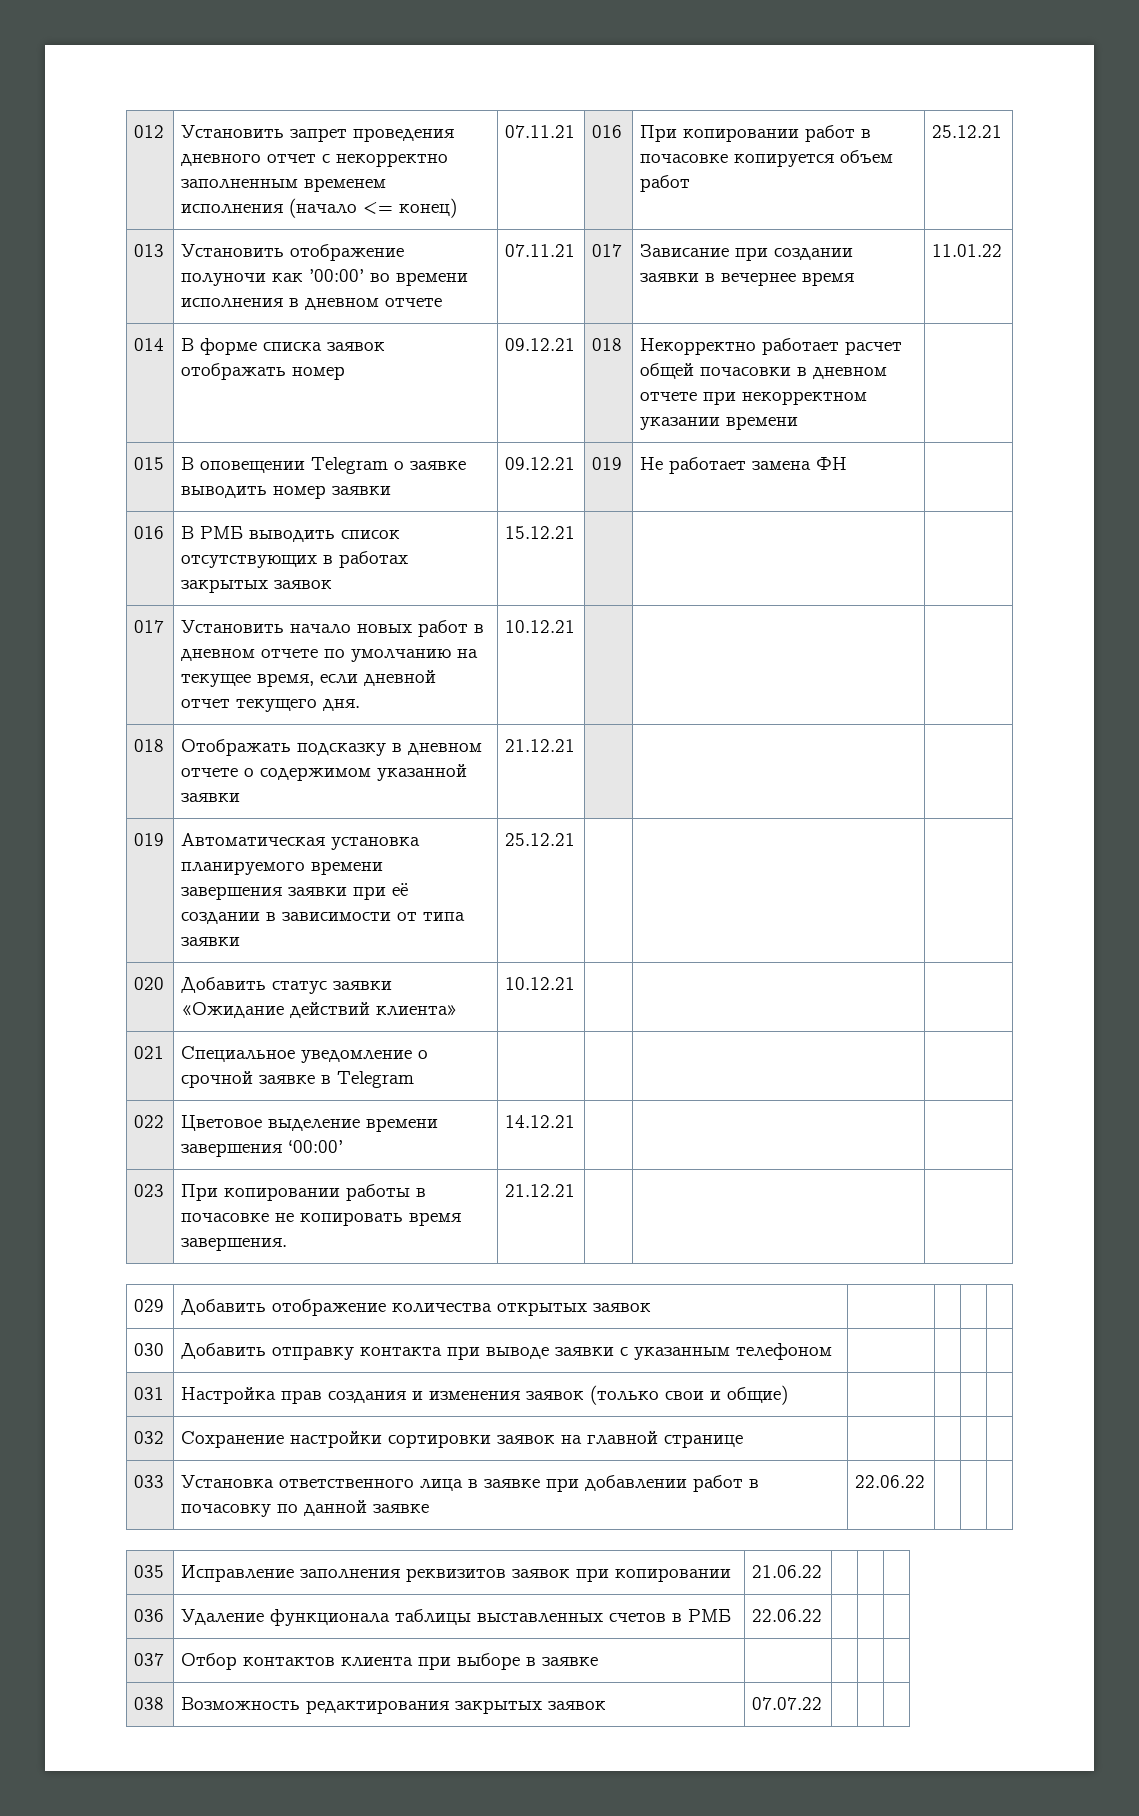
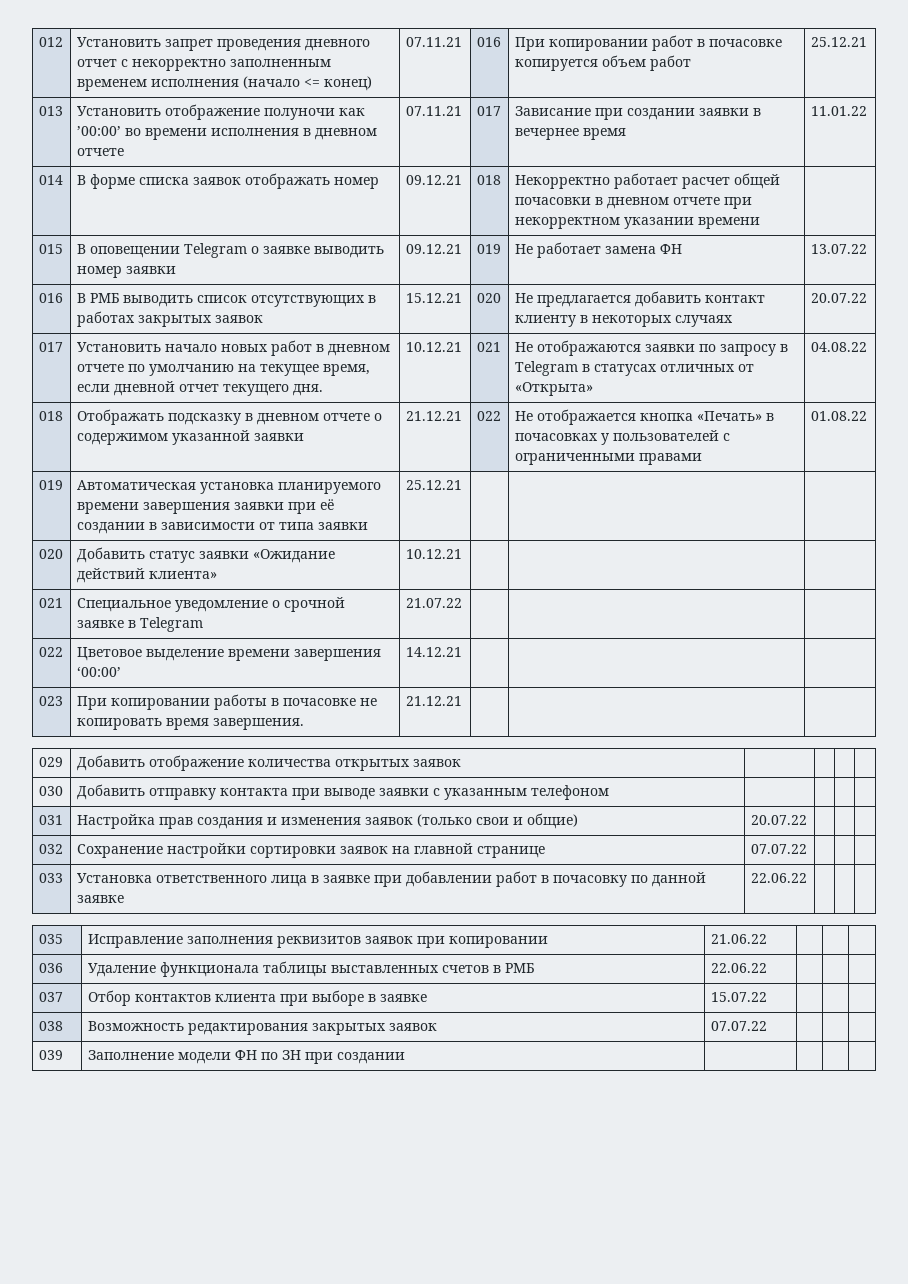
(848, 463) none -> [810,244,867,254] 13.07.22
(576, 532) | | -> [476,293,501,303] [514,291,765,307] [514,315,733,327] [810,293,867,303] 020 | Не предлагается добавить контакт клиенту в некоторых случаях | 20.07.22
(576, 626) | | -> [476,342,501,352] [514,340,788,356] [514,361,754,376] [514,382,593,396] [810,342,867,352] 021 | Не отображаются заявки по запросу в Telegram в статусах отличных от «Открыта» | 04.08.22
(576, 745) | | -> [476,411,501,421] [514,409,774,425] [514,430,730,445] [514,453,702,465] [810,411,867,421] 022 | Не отображается кнопка «Печать» в почасовках у пользователей с ограниченными правами | 01.08.22
(415, 1079) none -> [405,598,462,608] 21.07.22
(789, 1395) none -> [750,815,807,825] 20.07.22
(744, 1441) none -> [750,844,807,854] 07.07.22
(599, 1661) none -> [710,992,767,1002] 15.07.22
(823, 1703) none -> [38,1050,63,1060] [87,1050,405,1064] // 039 | Заполнение модели ФН по ЗН при создании | | | |

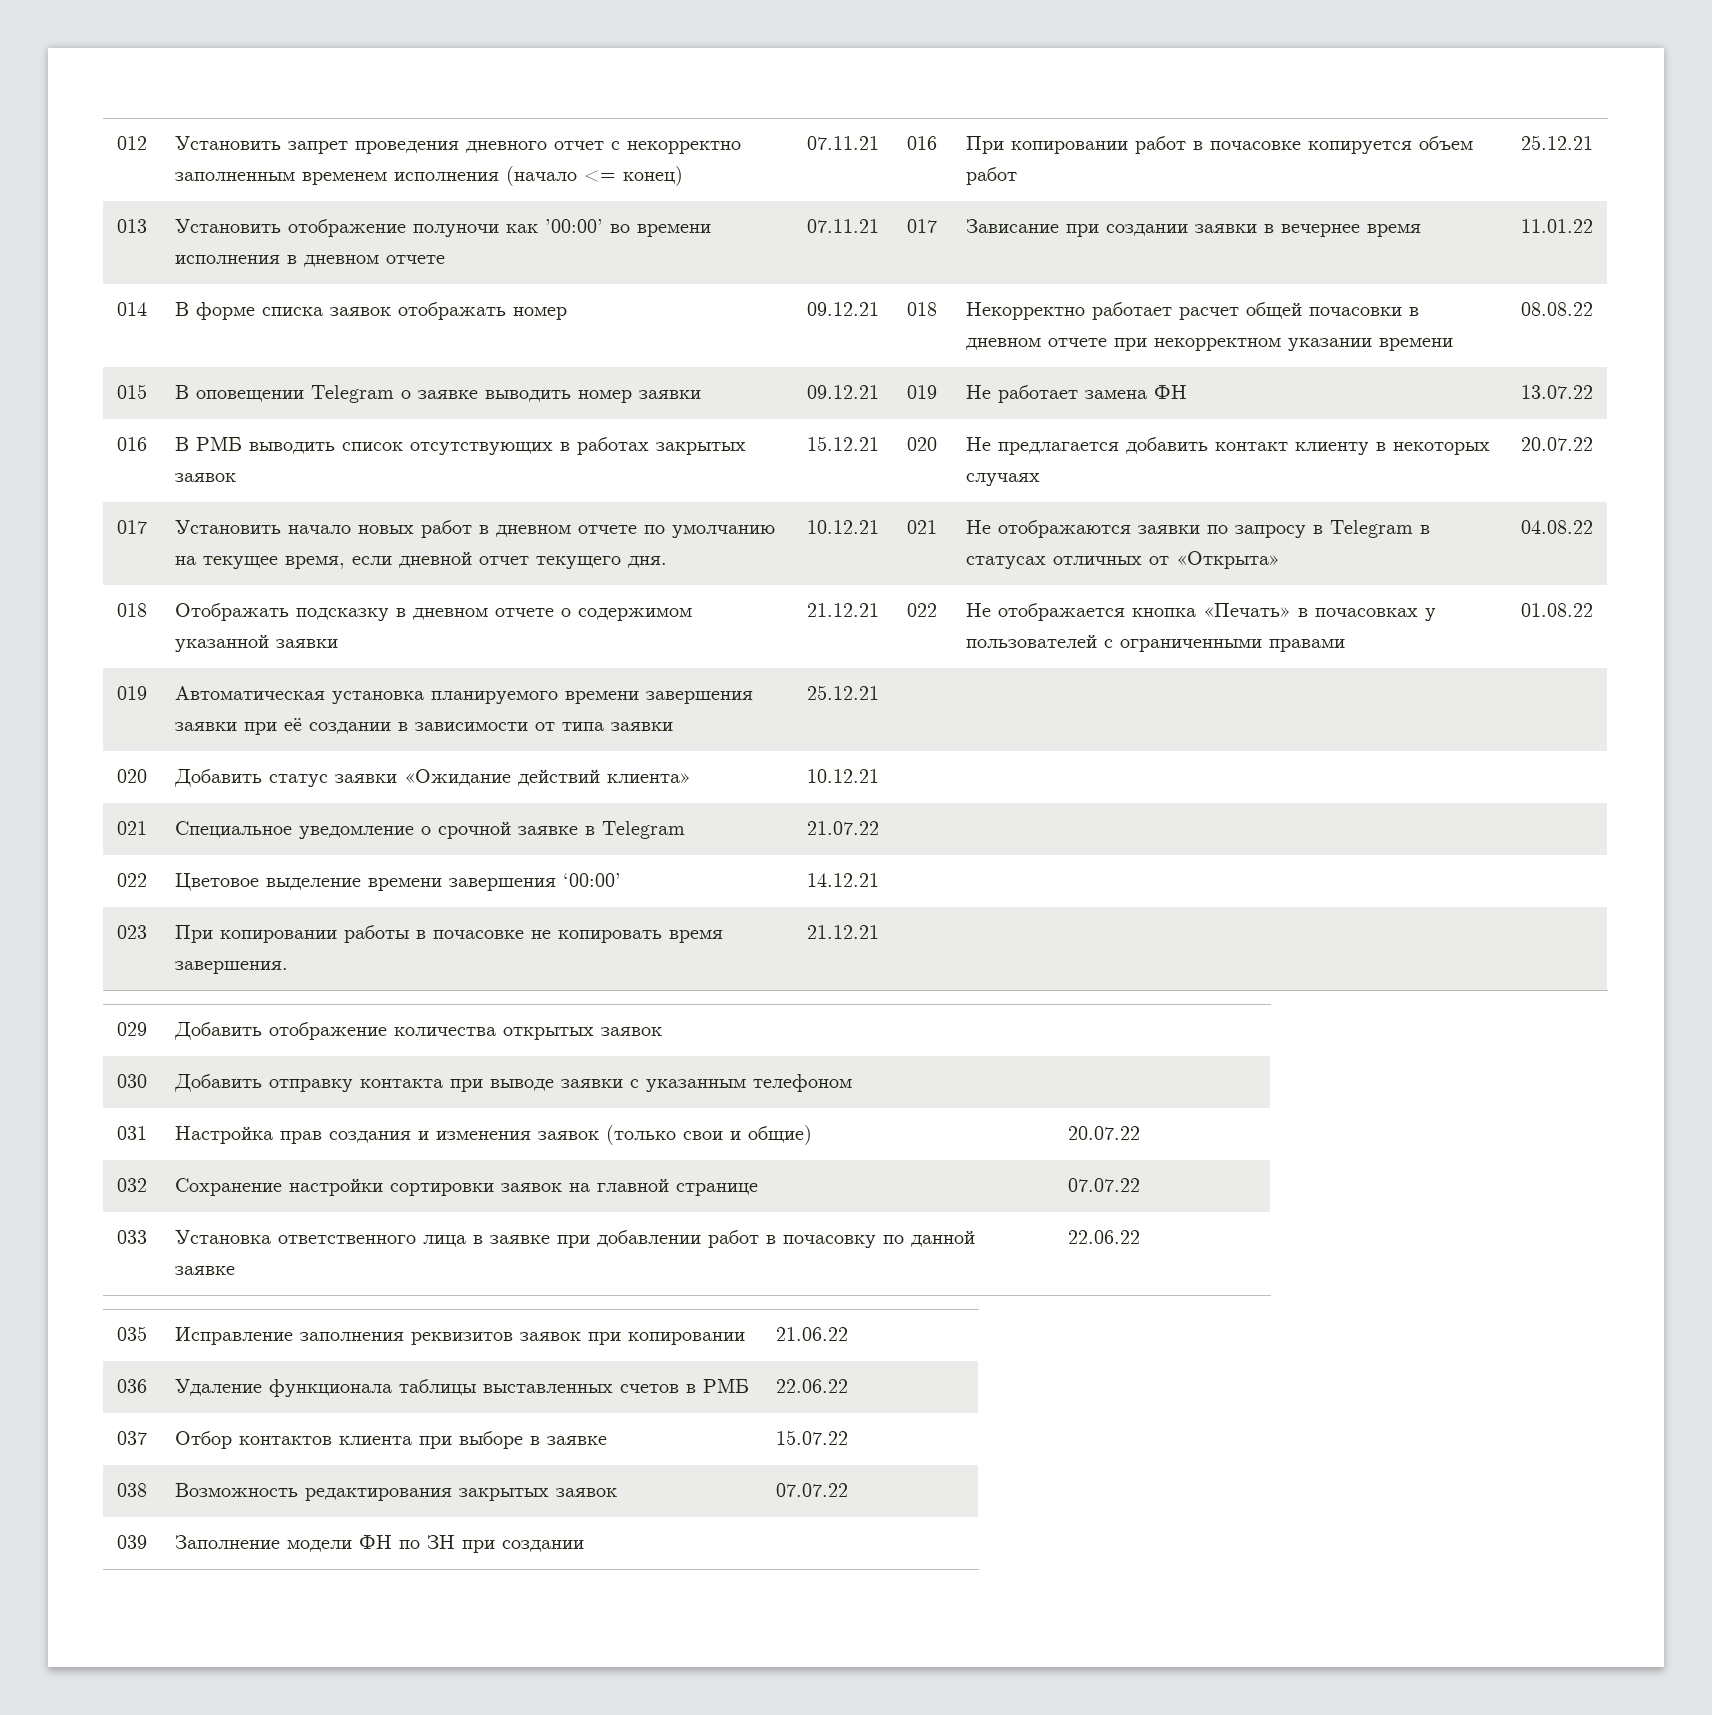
(760, 223) none -> [1520,302,1593,316] 08.08.22

